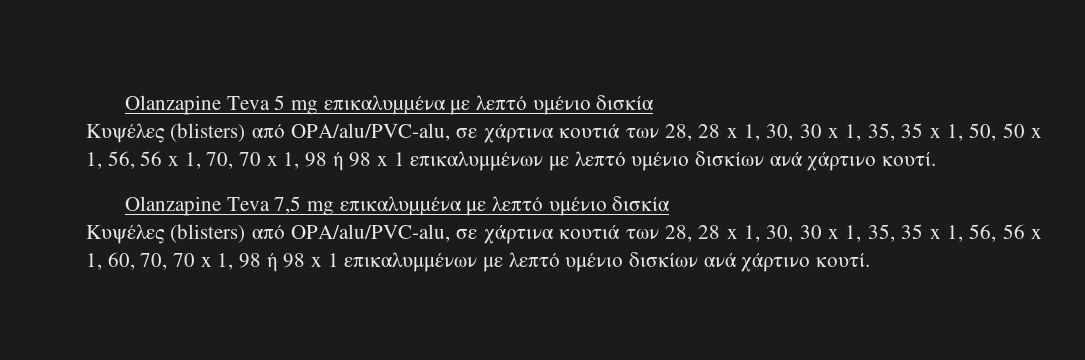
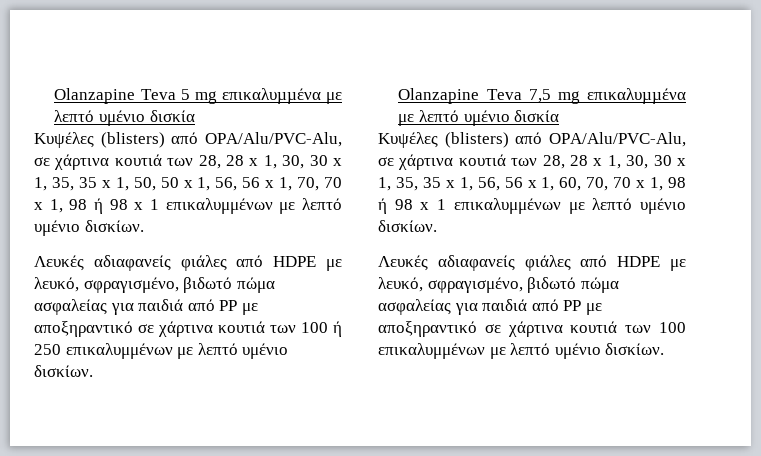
[291,123,451,141] OPA/alu/PVC-alu, -> [205,132,343,147] OPA/Alu/PVC-Alu,
[695,151,937,171] δισκίων ανά χάρτινο κουτί. -> [84,220,144,232] [34,255,343,271] [34,277,275,293] [34,299,258,315] [34,321,342,337] [34,343,289,359] [34,365,93,377] δισκίων. // Λευκές αδιαφανείς φιάλες από HDPE με λευκό, σφραγισμένο, βιδωτό πώμα ασφαλείας για παιδιά από PP με αποξηραντικό σε χάρτινα κουτιά των 100 ή 250 επικαλυμμένων με λεπτό υμένιο δισκίων.
[291,224,451,242] OPA/alu/PVC-alu, -> [549,132,686,147] OPA/Alu/PVC-Alu,
[629,252,871,272] δισκίων ανά χάρτινο κουτί. -> [378,220,437,232] [378,255,686,271] [378,277,619,293] [378,299,602,315] [378,321,686,337] [378,343,665,359] δισκίων. // Λευκές αδιαφανείς φιάλες από HDPE με λευκό, σφραγισμένο, βιδωτό πώμα ασφαλείας για παιδιά από PP με αποξηραντικό σε χάρτινα κουτιά των 100 επικαλυμμένων με λεπτό υμένιο δισκίων.

